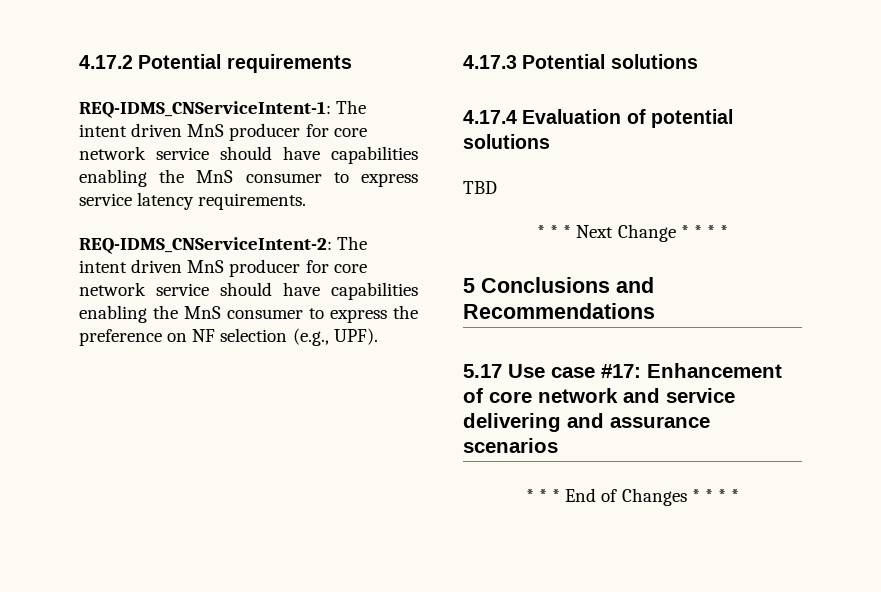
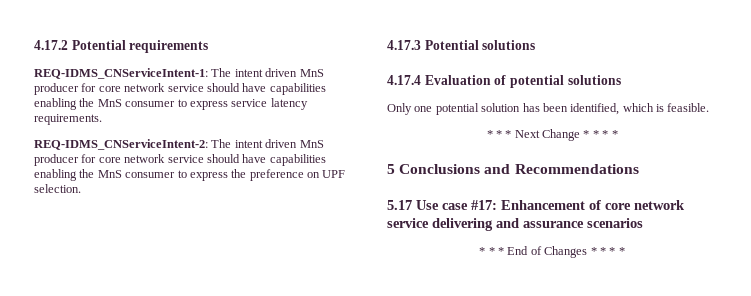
[192,328,378,346] NF selection (e.g., UPF). -> [322,170,346,178] [34,184,81,193] UPF selection.
[463,181,497,194] TBD -> [387,103,710,115] Only one potential solution has been identified, which is feasible.
[623,388,660,403] and -> (685, 205) none

